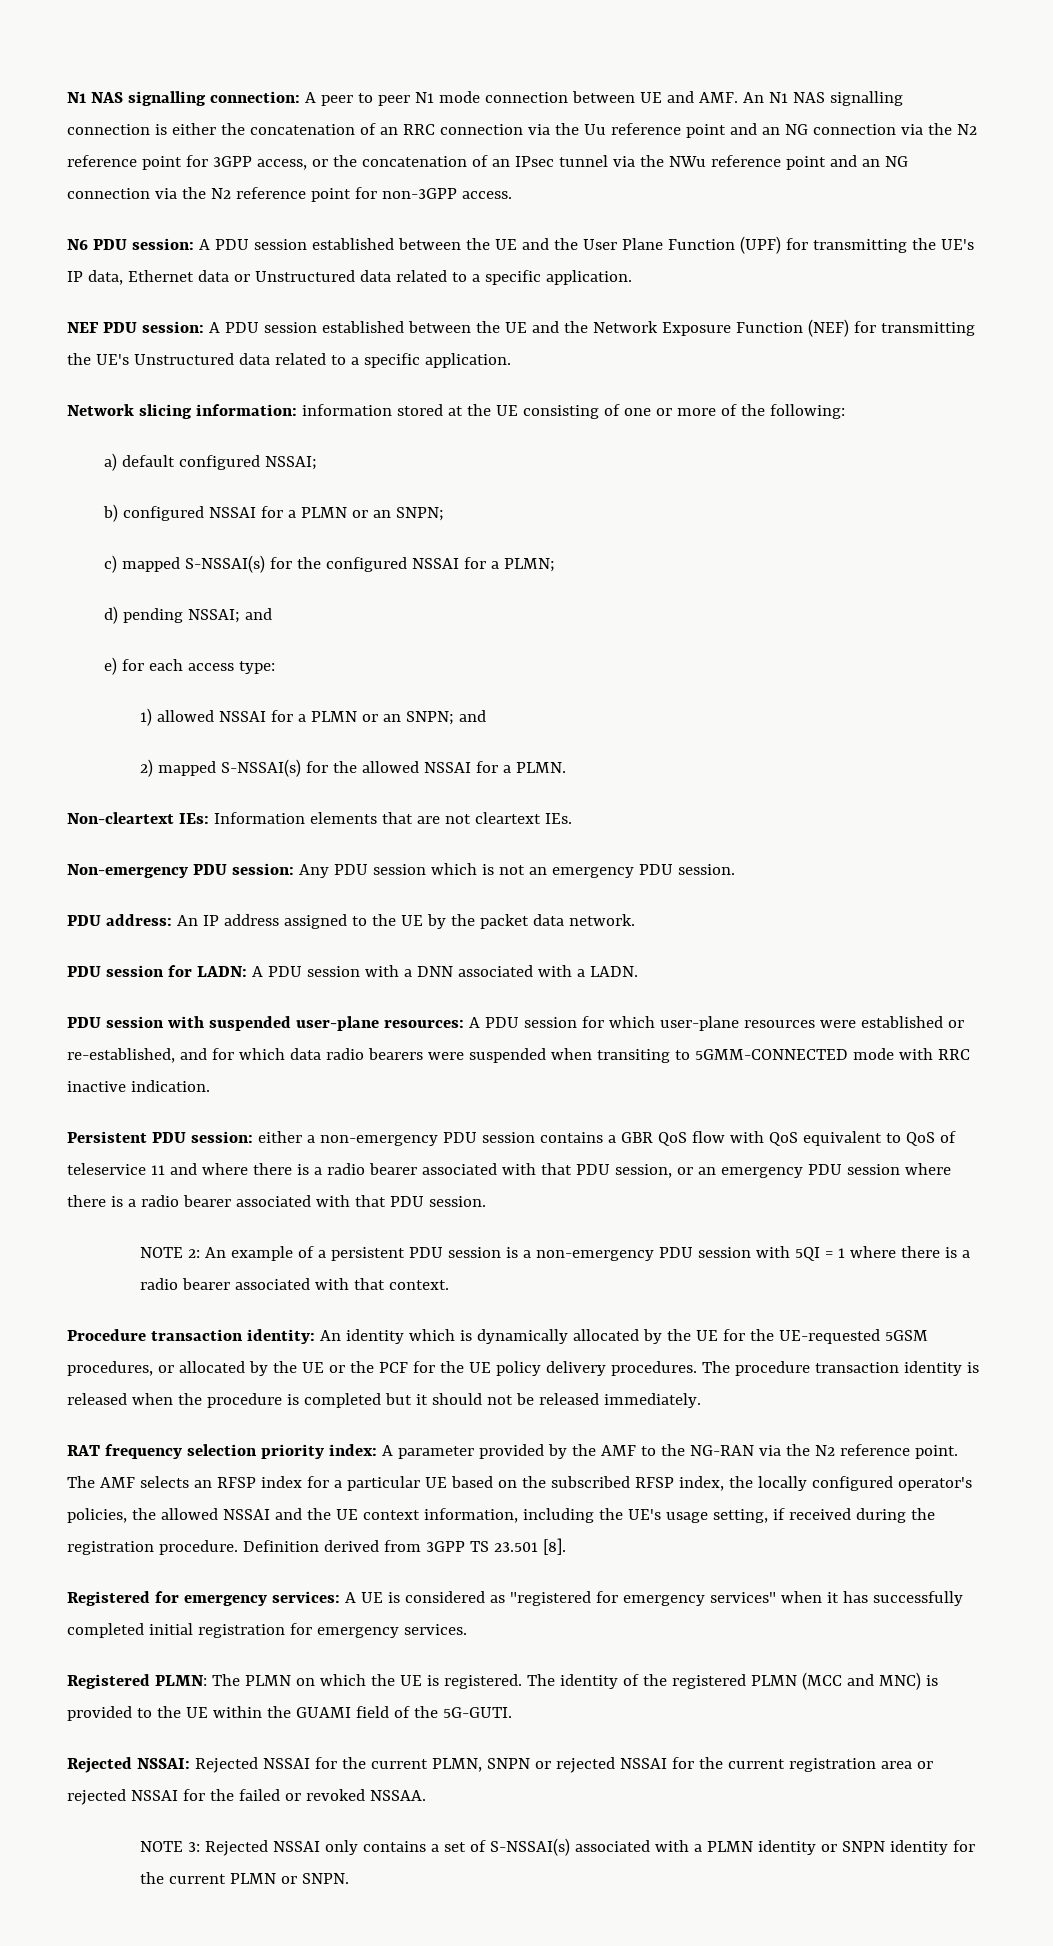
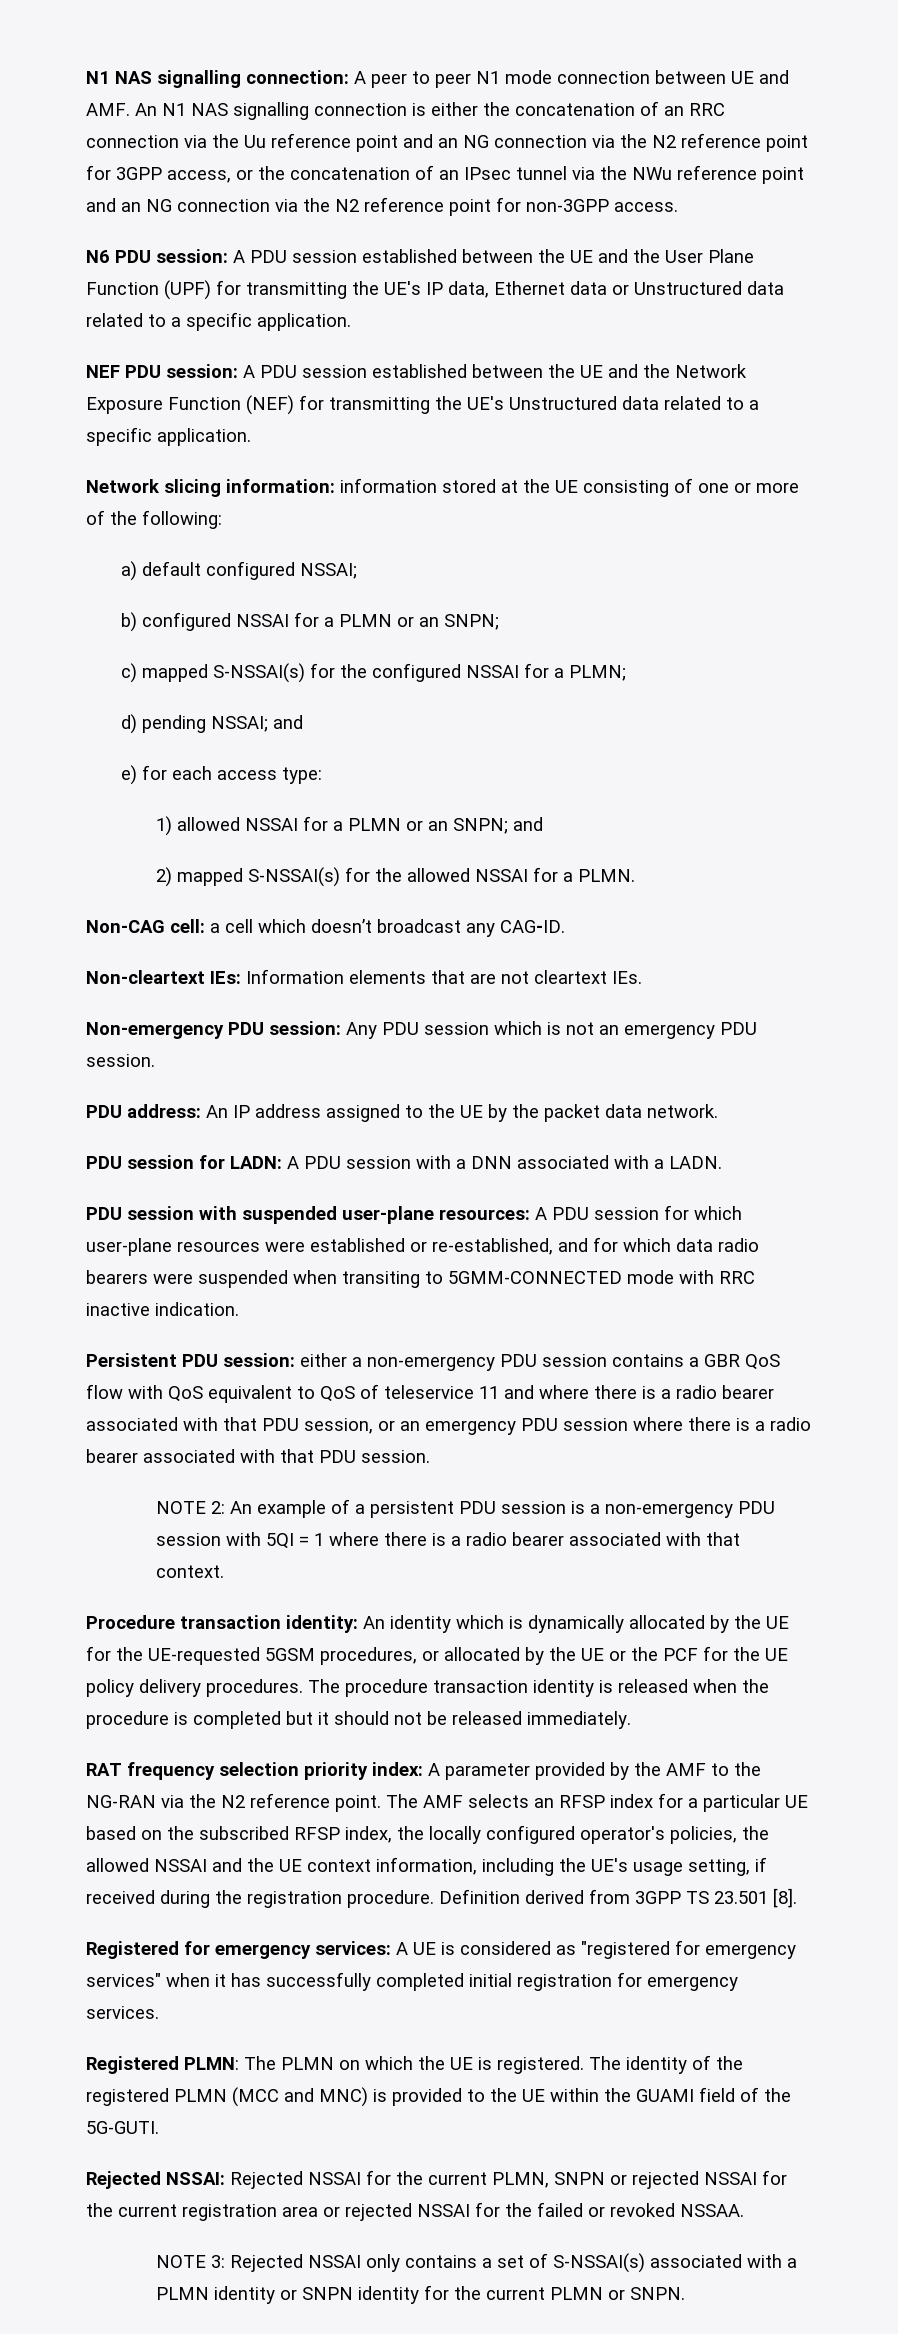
(567, 767) none -> [86,919,565,937] // Non-CAG cell: a cell which doesn’t broadcast any CAG-ID.

